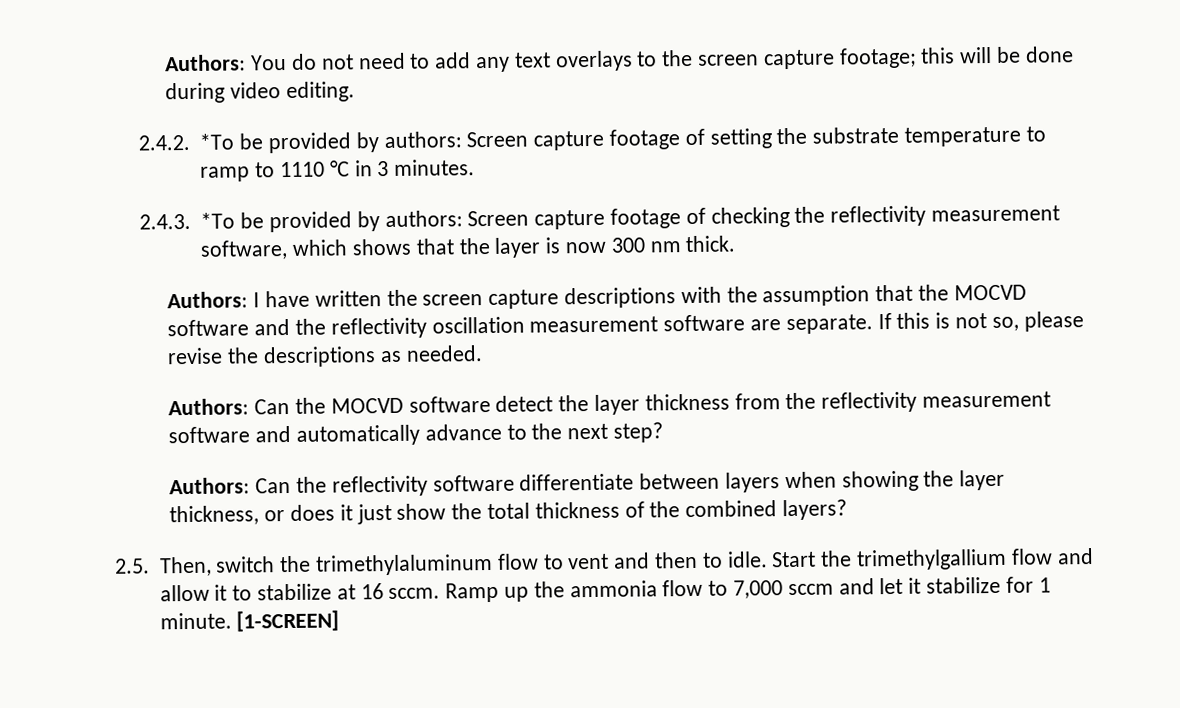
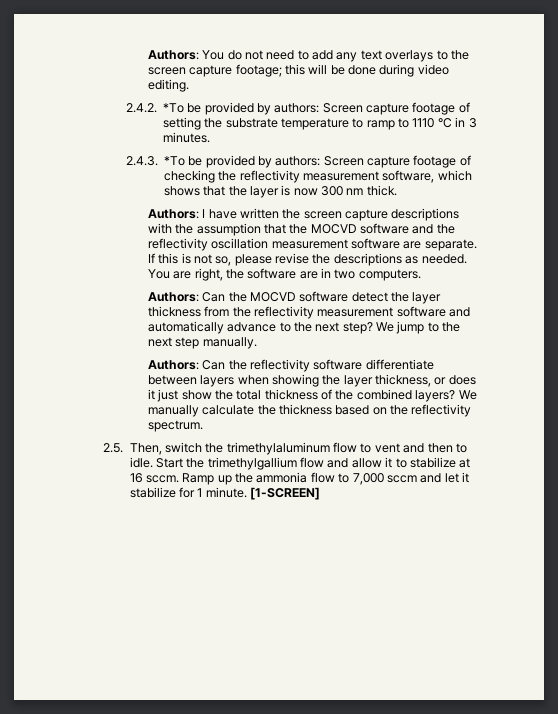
(483, 353) none -> [147,268,421,281] You are right, the software are in two computers.
(663, 432) none -> [376,321,461,334] [147,337,257,349] We jump to the next step manually.
(847, 510) none -> [458,390,477,400] [147,404,472,417] [147,420,203,432] We manually calculate the thickness based on the reflectivity spectrum.

